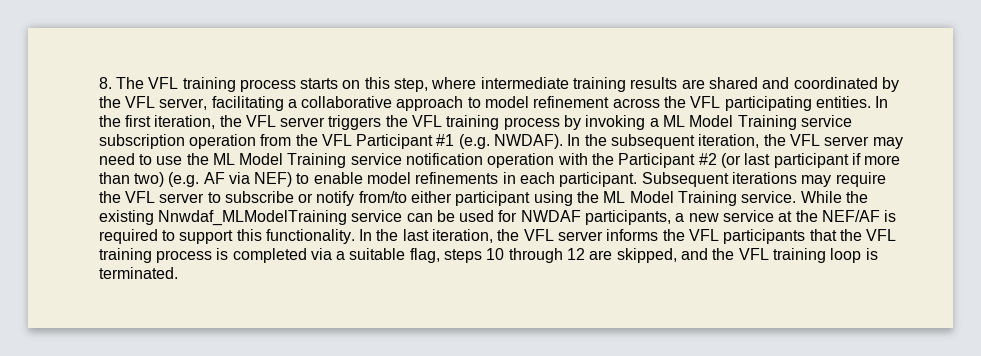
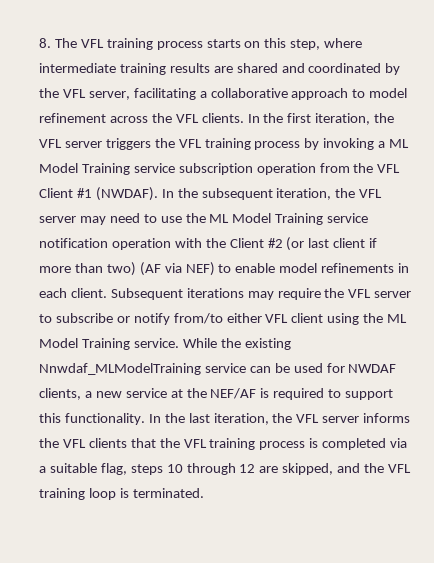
[724,96,872,111] participating entities. -> [201,113,244,123] clients.
[356,134,564,149] Participant #1 (e.g. NWDAF). -> [39,187,158,201] Client #1 (NWDAF).
[618,153,696,168] Participant -> [229,238,264,248] Client
[773,153,849,168] participant -> [333,238,366,248] client
[168,172,225,187] (e.g. AF -> [139,262,161,276] (AF
[559,172,638,187] participant. -> [70,288,107,298] client.
[455,191,531,206] participant -> [265,313,324,323] VFL client
[585,210,672,225] participants, -> [39,388,82,400] clients,
[723,229,806,244] participants -> [88,438,127,448] clients

